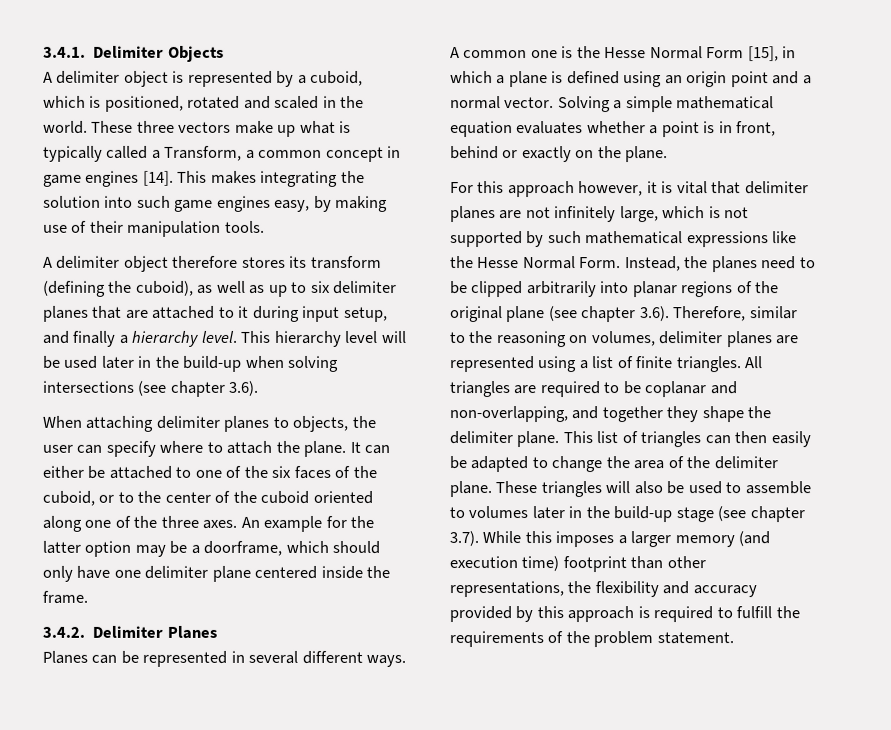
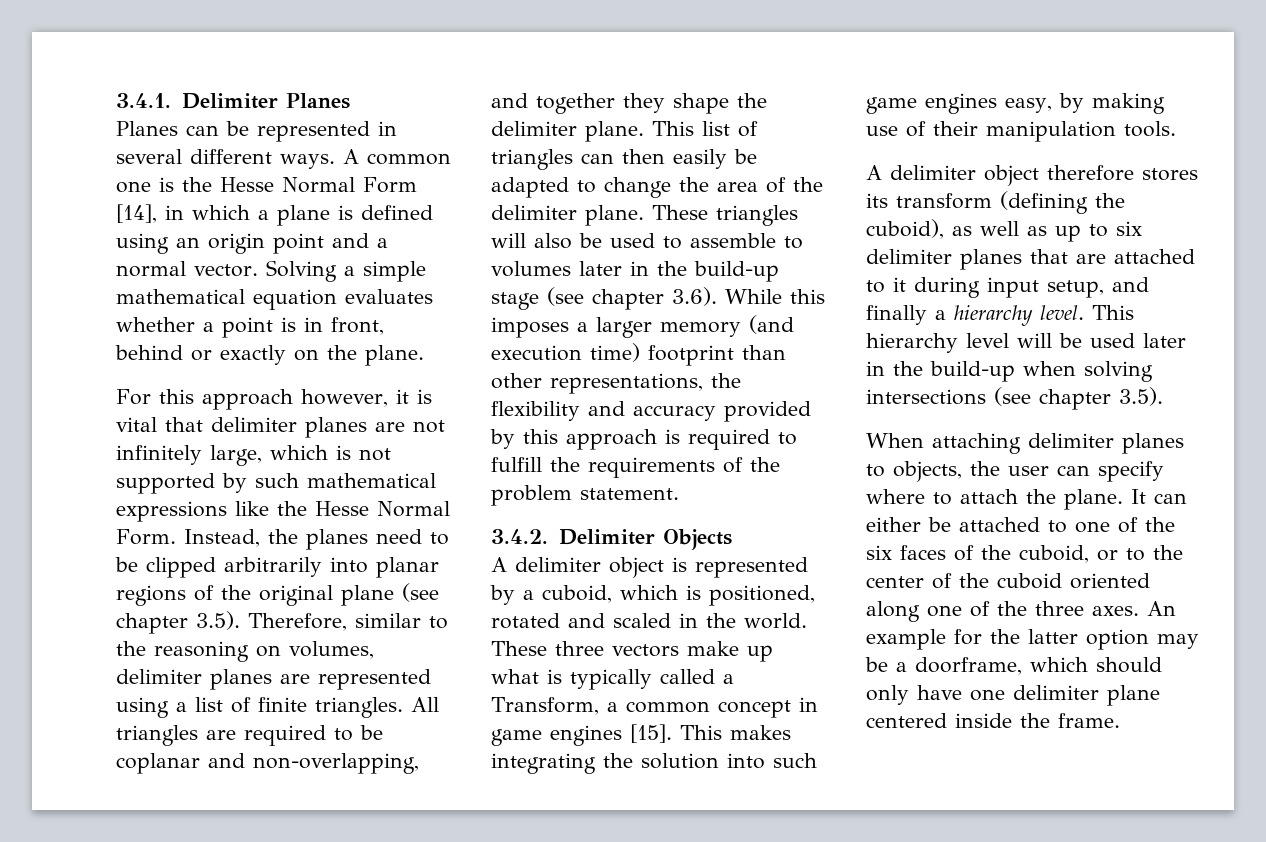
[167,45,224,62] [43,70,364,87] [43,95,365,112] [43,120,352,137] [43,145,402,162] [43,170,365,187] [43,195,389,212] [43,220,265,237] [43,255,382,272] [43,280,398,297] [43,305,388,322] [43,330,407,347] [42,355,340,372] [42,380,259,397] [42,415,376,432] [42,440,391,457] [42,465,377,479] [42,490,373,506] [42,515,375,532] [42,540,381,557] [42,565,391,582] [42,590,88,604] [42,625,164,638] Objects // A delimiter object is represented by a cuboid, which is positioned, rotated and scaled in the world. These three vectors make up what is typically called a Transform, a common concept in game engines [14]. This makes integrating the solution into such game engines easy, by making use of their manipulation tools. // A delimiter object therefore stores its transform (defining the cuboid), as well as up to six delimiter planes that are attached to it during input setup, and finally a hierarchy level. This hierarchy level will be used later in the build-up when solving intersections (see chapter 3.6). // When attaching delimiter planes to objects, the user can specify where to attach the plane. It can either be attached to one of the six faces of the cuboid, or to the center of the cuboid oriented along one of the three axes. An example for the latter option may be a doorframe, which should only have one delimiter plane centered inside the frame. // 3.4.2. Delimiter -> (278, 101) none
[747,46,779,62] [15], -> [116,204,157,223] [14],
[639,306,670,322] 3.6). -> [196,611,240,630] 3.5).
[449,531,479,547] 3.7). -> [672,287,717,306] 3.6).
(734, 638) none -> [491,529,732,550] [491,557,808,578] [490,585,815,606] [491,613,807,629] [491,641,773,662] [491,669,734,690] [491,697,818,718] [491,724,791,746] [491,753,817,774] [866,93,1165,114] [866,121,1176,142] [866,165,1198,186] [866,191,1125,214] [866,219,1142,242] [866,249,1195,270] [866,277,1149,298] [866,305,1134,326] [866,333,1186,353] [866,361,1153,382] [866,387,1163,410] [866,433,1184,454] [866,461,1164,482] [866,489,1187,510] [866,517,1175,533] [866,545,1183,563] [866,573,1150,589] [866,601,1176,622] [866,629,1199,650] [865,657,1162,675] [866,685,1160,706] [866,713,1120,728] // 3.4.2. Delimiter Objects // A delimiter object is represented by a cuboid, which is positioned, rotated and scaled in the world. These three vectors make up what is typically called a Transform, a common concept in game engines [15]. This makes integrating the solution into such game engines easy, by making use of their manipulation tools. // A delimiter object therefore stores its transform (defining the cuboid), as well as up to six delimiter planes that are attached to it during input setup, and finally a hierarchy level. This hierarchy level will be used later in the build-up when solving intersections (see chapter 3.5). // When attaching delimiter planes to objects, the user can specify where to attach the plane. It can either be attached to one of the six faces of the cuboid, or to the center of the cuboid oriented along one of the three axes. An example for the latter option may be a doorframe, which should only have one delimiter plane centered inside the frame.

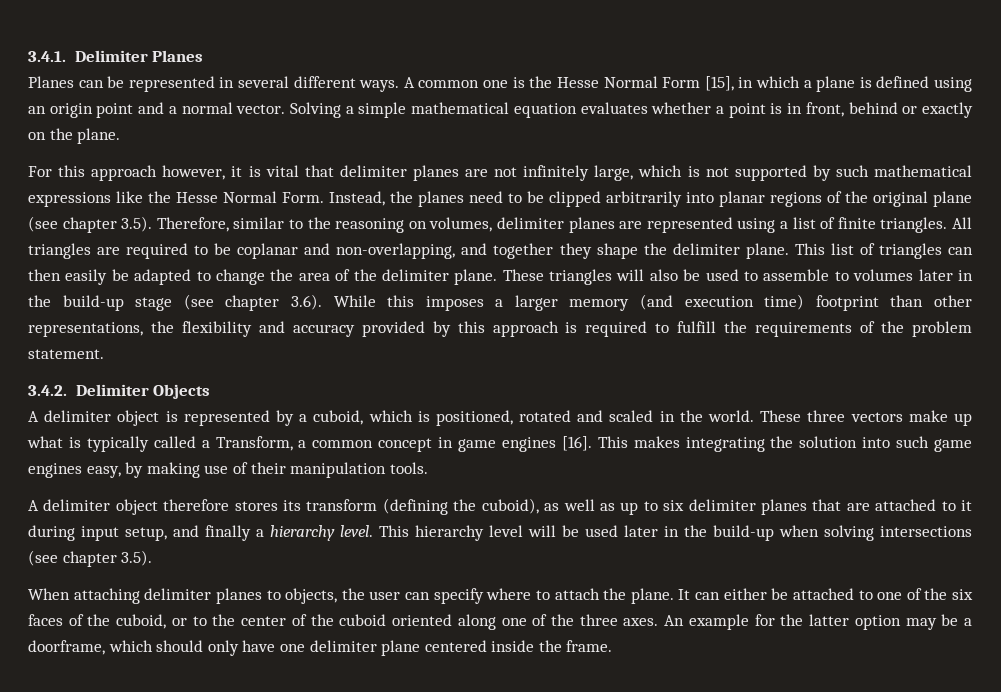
[116,204,157,223] [14], -> [704,76,734,91] [15],
[630,724,672,743] [15]. -> [561,436,592,451] [16].

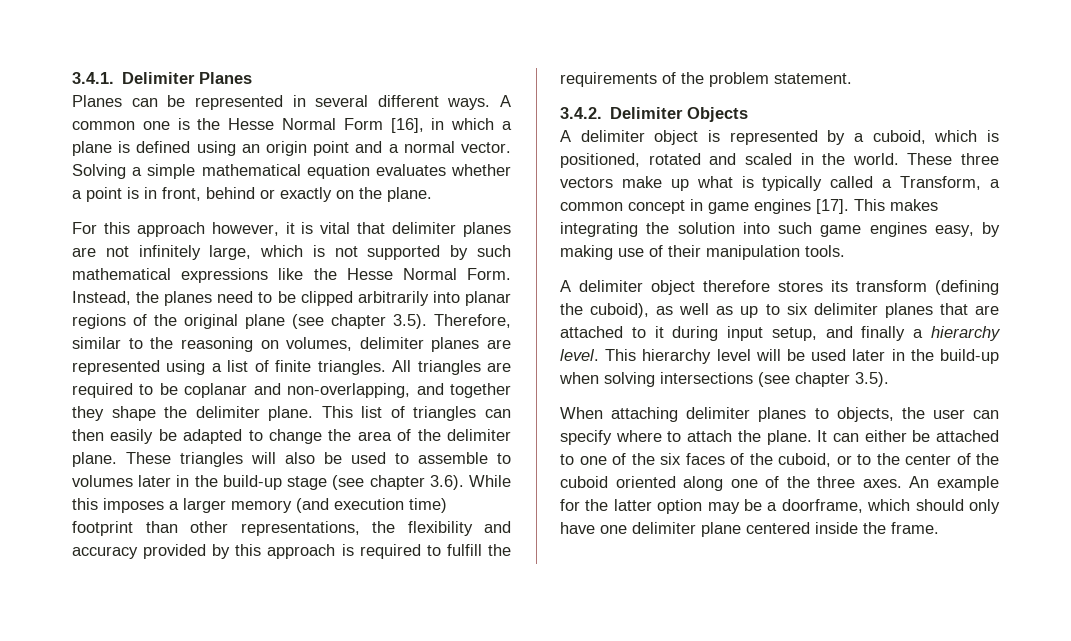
[704,76,734,91] [15], -> [390,118,424,133] [16],
[561,436,592,451] [16]. -> [816,199,849,214] [17].

